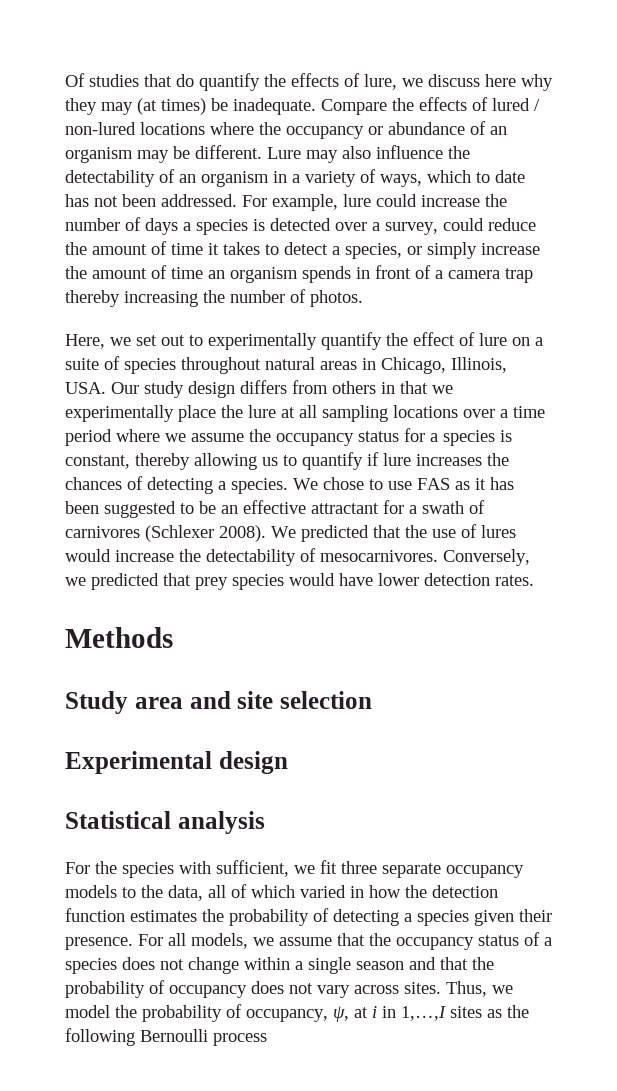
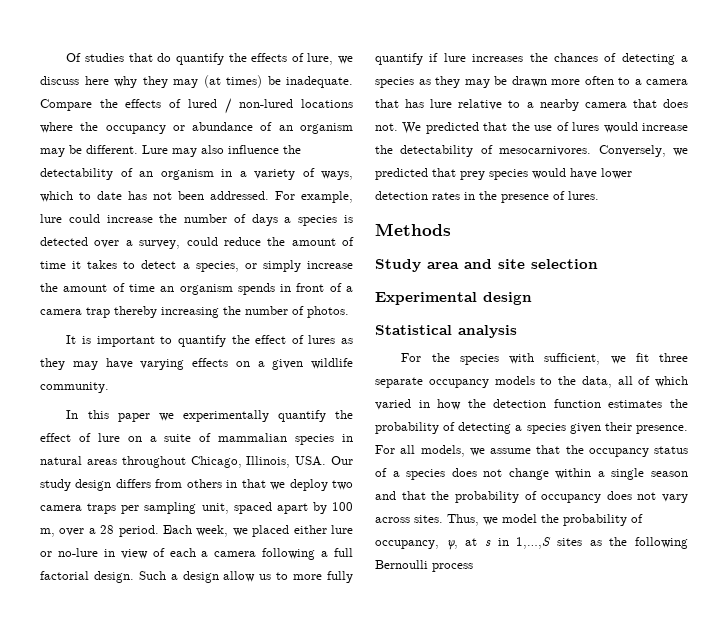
[65,334,203,349] Here, we set out to -> [66,335,353,347] [40,358,353,370] [40,382,109,393] [66,410,174,422] It is important to quantify the effect of lures as they may have varying effects on a given wildlife community. // In this paper we
[124,357,261,374] species throughout -> [218,433,353,445] mammalian species in
[362,358,376,370] in -> [121,456,186,468] throughout
[65,405,545,422] [65,428,512,446] [65,453,297,470] experimentally place the lure at all sampling locations over a time period where we assume the occupancy status for a species is constant, thereby allowing us to -> [289,479,354,491] [40,502,353,514] [40,525,353,537] [40,548,353,560] [40,571,353,583] deploy two camera traps per sampling unit, spaced apart by 100 m, over a 28 period. Each week, we placed either lure or no-lure in view of each a camera following a full factorial design. Such a design allow us to more fully
[231,477,514,494] [65,500,485,518] [65,525,266,542] species. We chose to use FAS as it has been suggested to be an effective attractant for a swath of carnivores (Schlexer 2008). -> [375,76,688,88] [375,99,688,111] [375,123,398,131] species as they may be drawn more often to a camera that has lure relative to a nearby camera that does not.
[495,575,534,586] rates. -> [432,191,599,203] rates in the presence of lures.
[372,1006,446,1021] i in 1,…,I -> [485,537,552,549] s in 1,…,S

